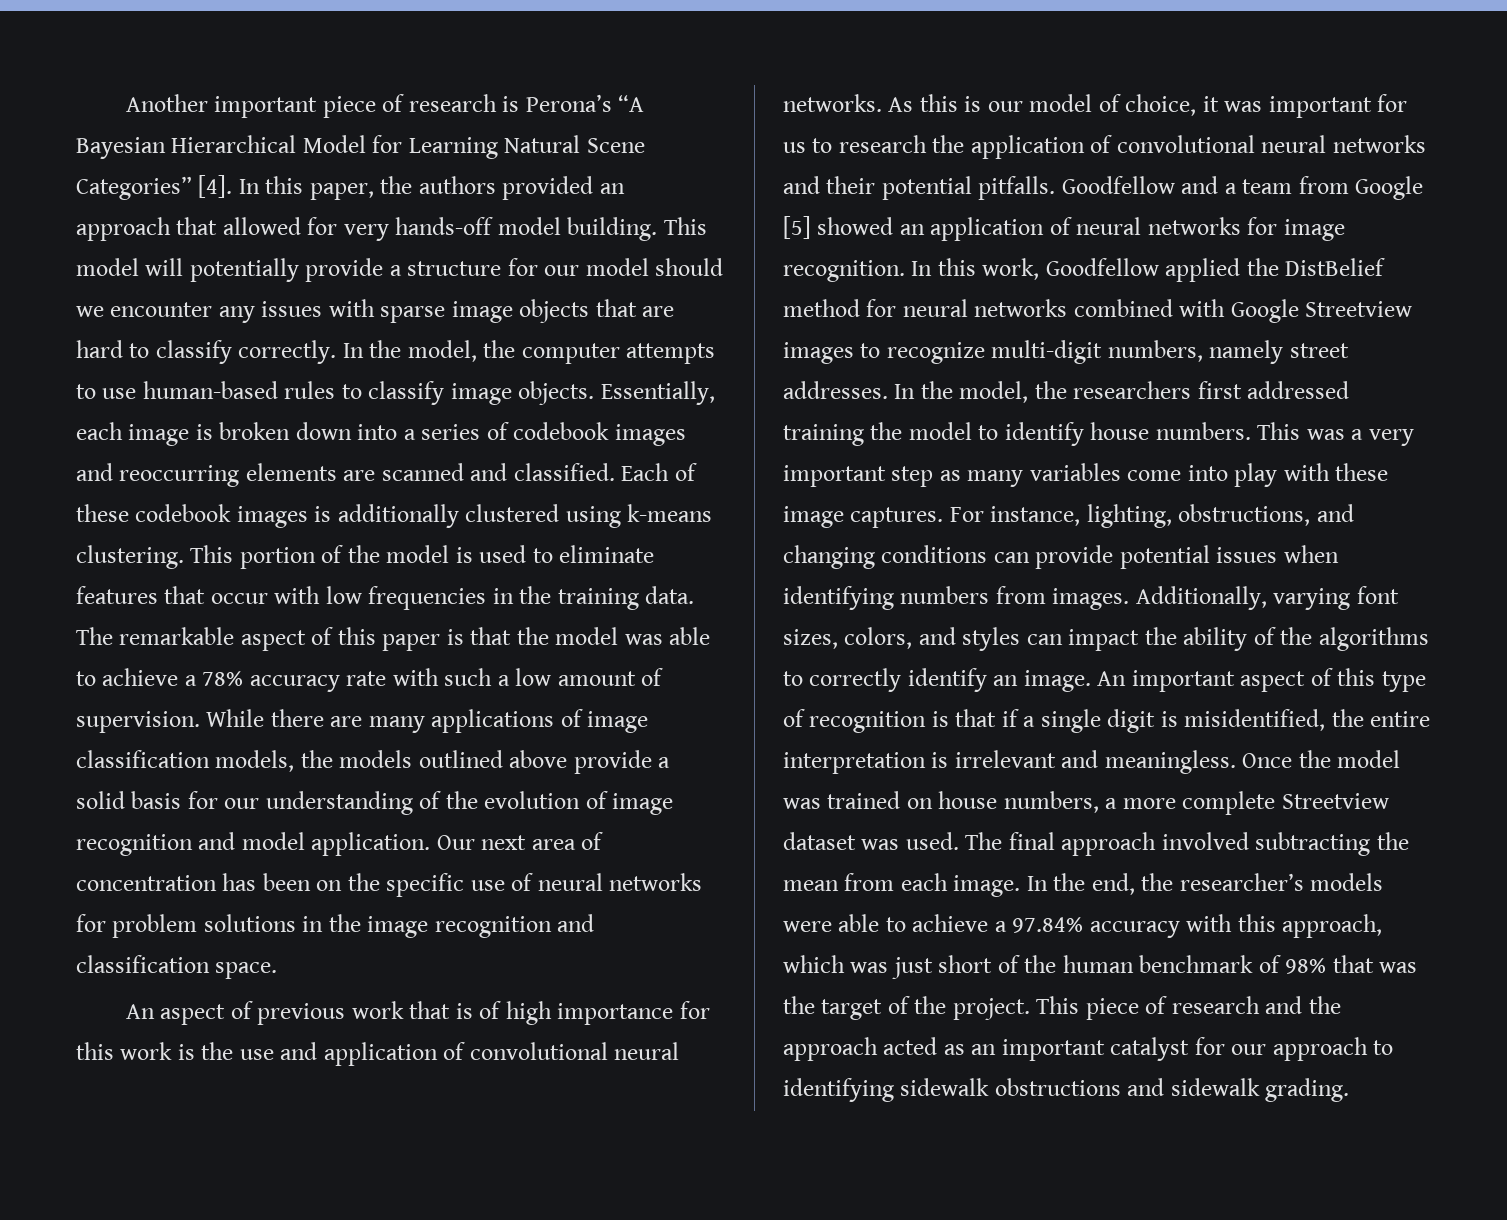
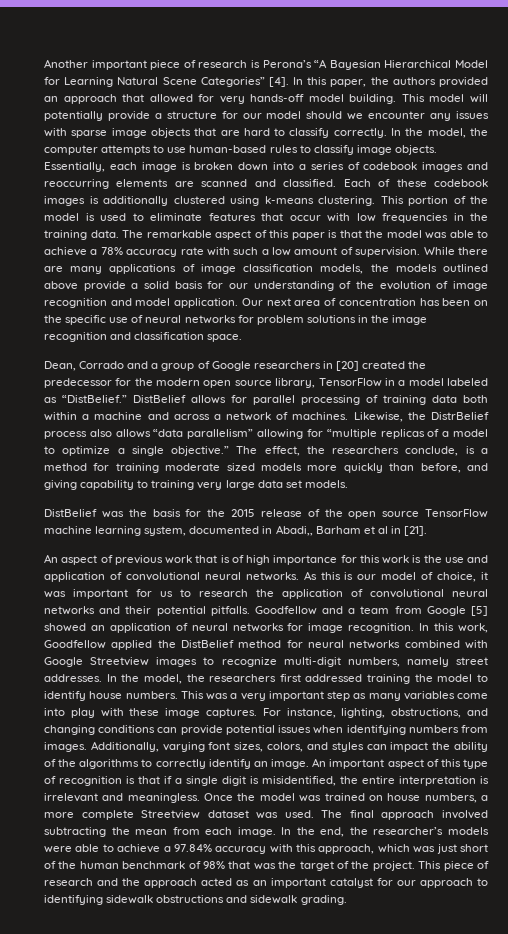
(278, 970) none -> [44,361,427,371] [44,378,489,388] [44,395,488,405] [44,412,490,422] [44,429,488,439] [44,446,488,456] [44,463,488,473] [44,480,348,490] [44,509,488,519] [44,525,428,536] // Dean, Corrado and a group of Google researchers in [20] created the predecessor for the modern open source library, TensorFlow in a model labeled as “DistBelief.” DistBelief allows for parallel processing of training data both within a machine and across a network of machines. Likewise, the DistrBelief process also allows “data parallelism” allowing for “multiple replicas of a model to optimize a single objective.” The effect, the researchers conclude, is a method for training moderate sized models more quickly than before, and giving capability to training very large data set models. // DistBelief was the basis for the 2015 release of the open source TensorFlow machine learning system, documented in Abadi,, Barham et al in [21].

